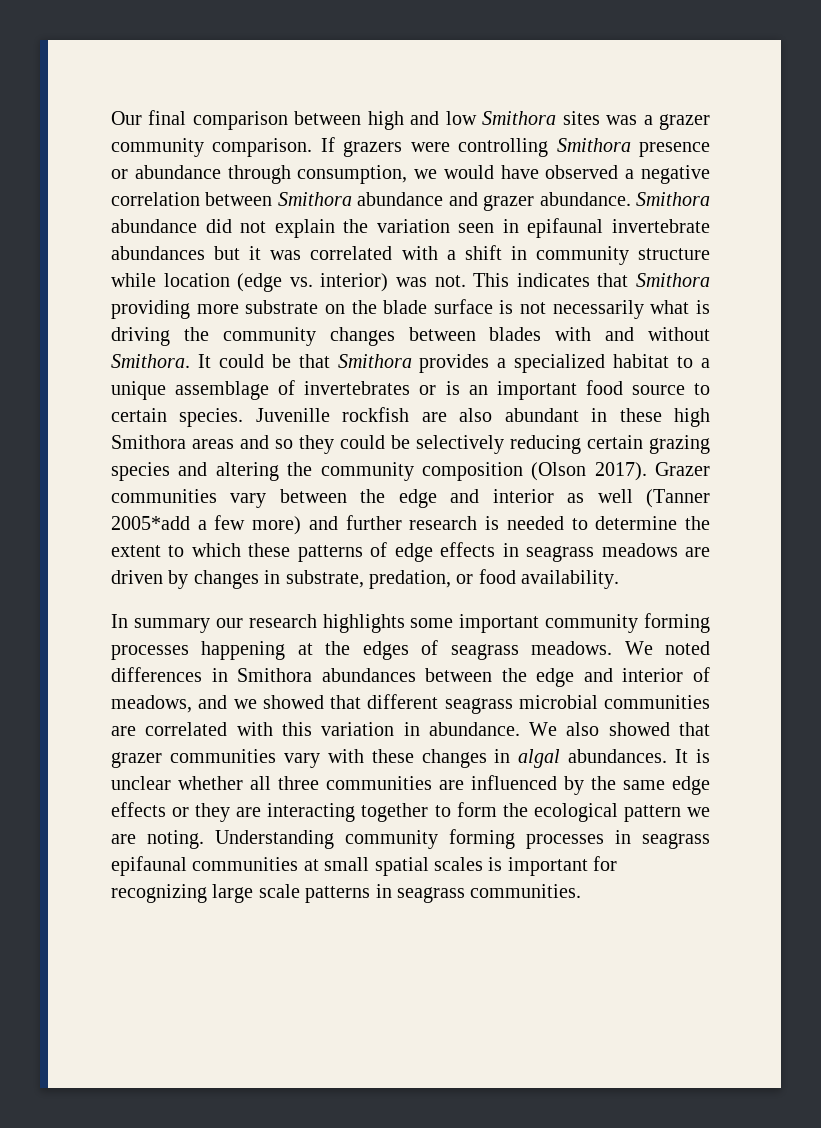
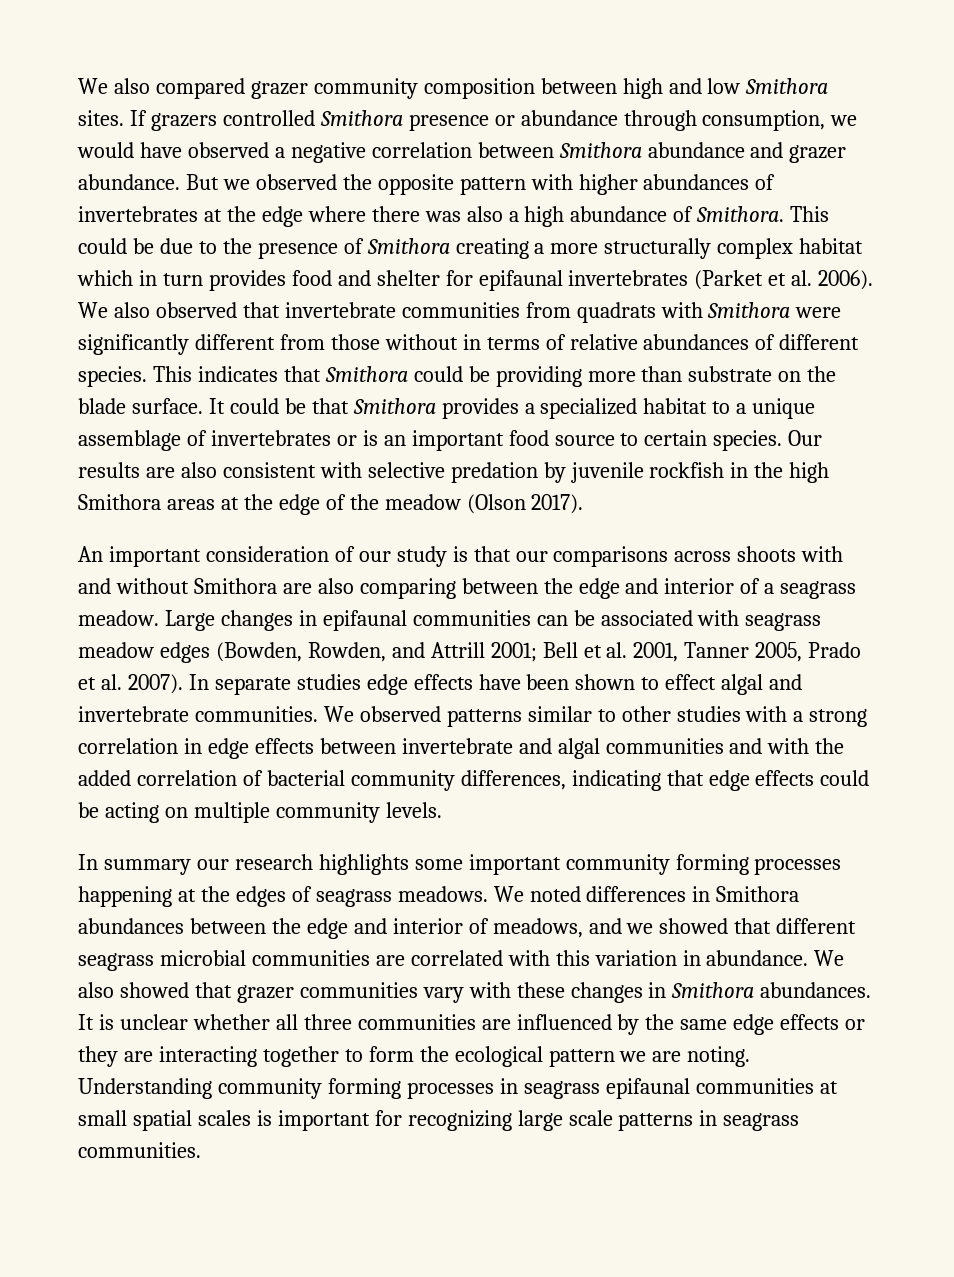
[111,110,288,130] Our final comparison -> [78,78,535,99] We also compared grazer community composition
[562,111,710,130] [111,137,549,157] sites was a grazer community comparison. If grazers were controlling -> [78,110,315,131] sites. If grazers controlled
[636,192,710,206] [111,218,710,238] [111,245,711,265] [111,273,466,292] Smithora abundance did not explain the variation seen in epifaunal invertebrate abundances but it was correlated with a shift in community structure while location (edge vs. interior) was not. -> [185,174,776,195] [78,206,830,227] [78,238,864,259] [77,270,874,291] [78,302,842,323] [78,334,860,355] [78,366,147,387] But we observed the opposite pattern with higher abundances of invertebrates at the edge where there was also a high abundance of Smithora. This could be due to the presence of Smithora creating a more structurally complex habitat which in turn provides food and shelter for epifaunal invertebrates (Parket et al. 2006). We also observed that invertebrate communities from quadrats with Smithora were significantly different from those without in terms of relative abundances of different species.
(711, 280) none -> [413,366,490,382] could be
(239, 309) none -> [641,366,683,382] than
[433,299,710,319] [111,327,710,346] [111,354,190,368] surface is not necessarily what is driving the community changes between blades with and without Smithora. -> [131,398,203,414] surface.
[255,407,711,427] [111,435,710,454] [111,462,710,481] [111,489,711,508] [111,515,711,535] [111,542,710,562] [111,569,620,589] Juvenille rockfish are also abundant in these high Smithora areas and so they could be selectively reducing certain grazing species and altering the community composition (Olson 2017). Grazer communities vary between the edge and interior as well (Tanner 2005*add a few more) and further research is needed to determine the extent to which these patterns of edge effects in seagrass meadows are driven by changes in substrate, predation, or food availability. -> [788,430,823,446] [78,462,830,483] [78,494,584,515] [78,546,844,567] [78,578,857,599] [78,610,822,631] [78,642,862,663] [78,674,803,695] [78,706,868,727] [78,738,845,759] [78,770,870,791] [78,802,442,823] Our results are also consistent with selective predation by juvenile rockfish in the high Smithora areas at the edge of the meadow (Olson 2017). // An important consideration of our study is that our comparisons across shoots with and without Smithora are also comparing between the edge and interior of a seagrass meadow. Large changes in epifaunal communities can be associated with seagrass meadow edges (Bowden, Rowden, and Attrill 2001; Bell et al. 2001, Tanner 2005, Prado et al. 2007). In separate studies edge effects have been shown to effect algal and invertebrate communities. We observed patterns similar to other studies with a strong correlation in edge effects between invertebrate and algal communities and with the added correlation of bacterial community differences, indicating that edge effects could be acting on multiple community levels.
[518,749,561,768] algal -> [671,982,755,998] Smithora

